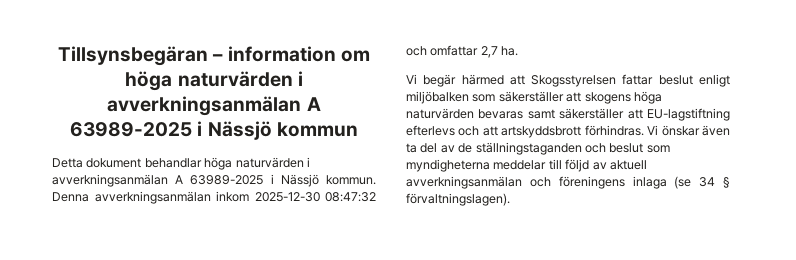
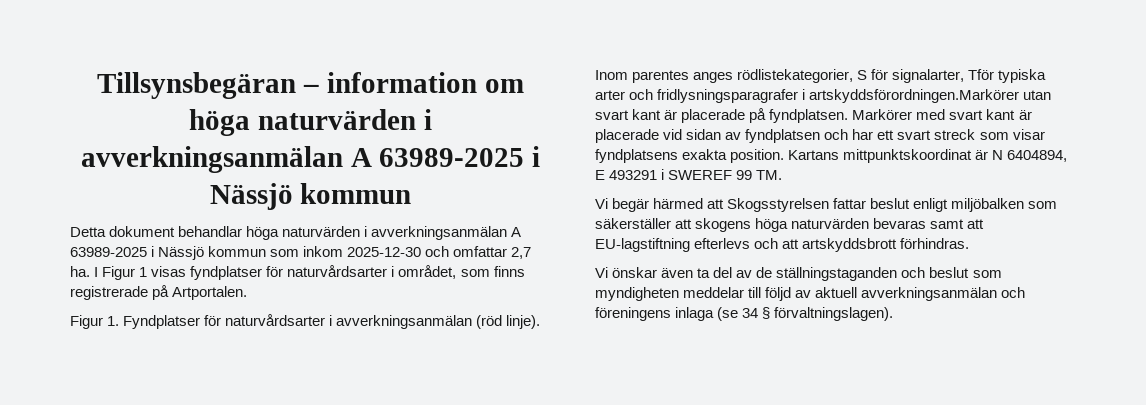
[325,175,376,185] [52,191,211,204] kommun. Denna avverkningsanmälan -> [208,246,300,257] kommun som
[325,192,376,202] 08:47:32 -> (422, 252) none
(519, 51) none -> [94,265,525,280] [70,285,248,300] [70,314,541,329] [595,69,1047,83] [595,89,1052,103] [595,108,1032,123] [595,129,1045,143] [595,149,1068,163] [595,169,783,180] I Figur 1 visas fyndplatser för naturvårdsarter i området, som finns registrerade på Artportalen. // Figur 1. Fyndplatser för naturvårdsarter i avverkningsanmälan (röd linje). Inom parentes anges rödlistekategorier, S för signalarter, Tför typiska arter och fridlysningsparagrafer i artskyddsförordningen.Markörer utan svart kant är placerade på fyndplatsen. Markörer med svart kant är placerade vid sidan av fyndplatsen och har ett svart streck som visar fyndplatsens exakta position. Kartans mittpunktskoordinat är N 6404894, E 493291 i SWEREF 99 TM.
[559,108,625,119] säkerställer -> (965, 224) none
(644, 130) none -> (970, 243) //
[406,159,490,172] myndigheterna -> [595,287,679,301] myndigheten

